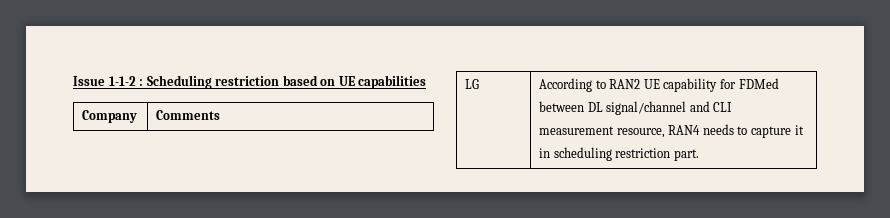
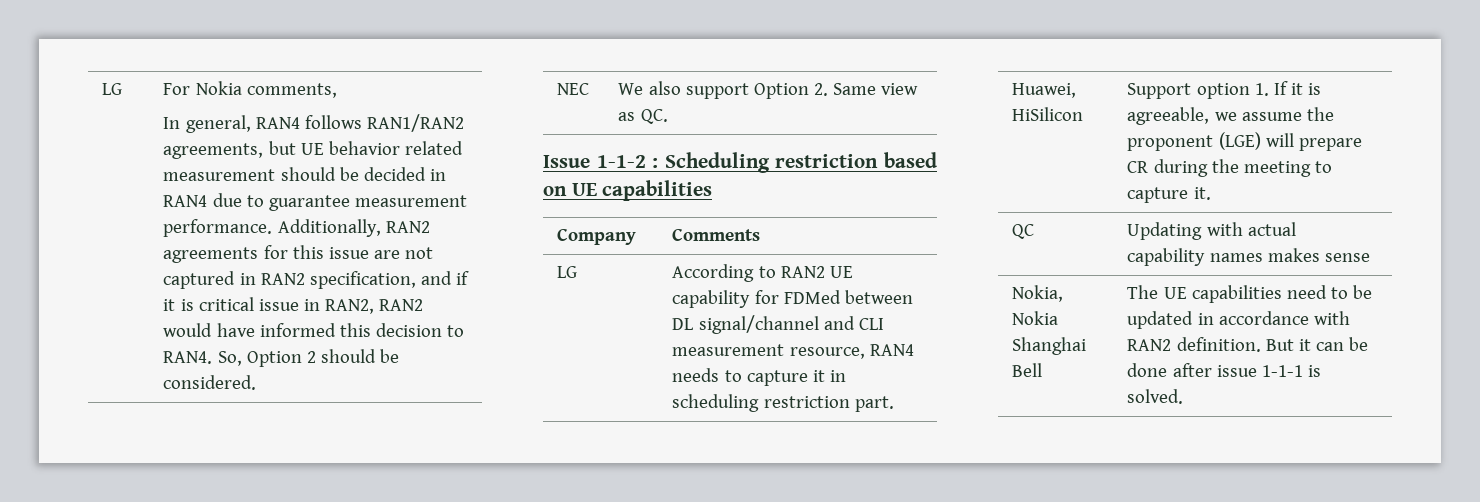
(73, 81) none -> [102,83,123,95] [163,81,337,98] [163,114,464,133] [163,141,463,159] [163,167,446,181] [163,193,467,211] [163,219,430,237] [163,245,434,263] [163,271,470,289] [163,297,424,314] [163,323,465,337] [163,349,400,367] [163,375,257,390] [557,83,590,95] [618,81,919,99] [618,109,668,124] LG | For Nokia comments, // In general, RAN4 follows RAN1/RAN2 agreements, but UE behavior related measurement should be decided in RAN4 due to guarantee measurement performance. Additionally, RAN2 agreements for this issue are not captured in RAN2 specification, and if it is critical issue in RAN2, RAN2 would have informed this decision to RAN4. So, Option 2 should be considered. // NEC | We also support Option 2. Same view as QC. //
(699, 155) none -> [1012,83,1077,98] [1012,107,1084,121] [1127,81,1322,99] [1127,107,1334,125] [1127,132,1362,151] [1127,159,1332,177] [1127,187,1211,203] [1012,224,1035,239] [1127,222,1296,240] [1127,248,1370,266] [1012,285,1064,302] [1012,311,1059,325] [1012,337,1087,355] [1012,363,1043,377] [1127,285,1373,303] [1127,311,1350,329] [1127,337,1369,352] [1127,363,1321,377] [1127,389,1184,404] // Huawei, HiSilicon | Support option 1. If it is agreeable, we assume the proponent (LGE) will prepare CR during the meeting to capture it. // QC | Updating with actual capability names makes sense // Nokia, Nokia Shanghai Bell | The UE capabilities need to be updated in accordance with RAN2 definition. But it can be done after issue 1-1-1 is solved.

